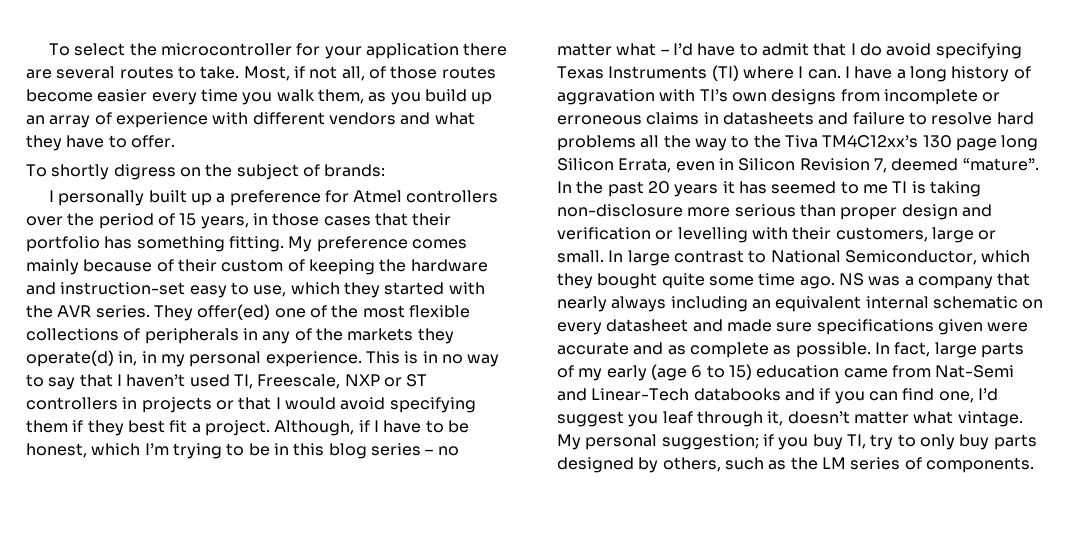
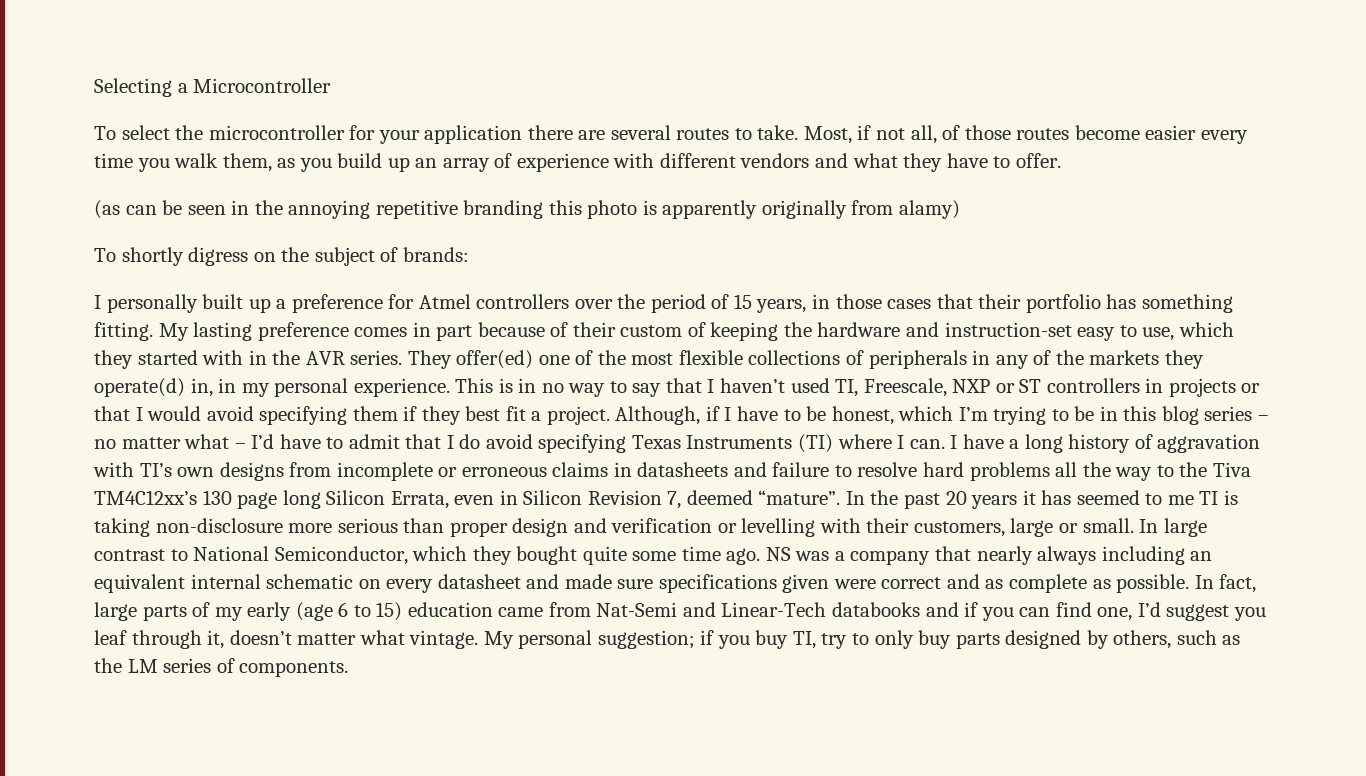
(48, 49) none -> [94,78,332,97] Selecting a Microcontroller //
(175, 141) none -> [94,200,961,219] // (as can be seen in the annoying repetitive branding this photo is apparently originally from alamy)
(313, 244) none -> [193,322,253,341] lasting
[26,259,79,275] mainly -> [412,322,473,341] in part
(485, 288) none -> [248,350,267,365] in
[557,342,629,355] accurate -> [881,577,942,589] correct

